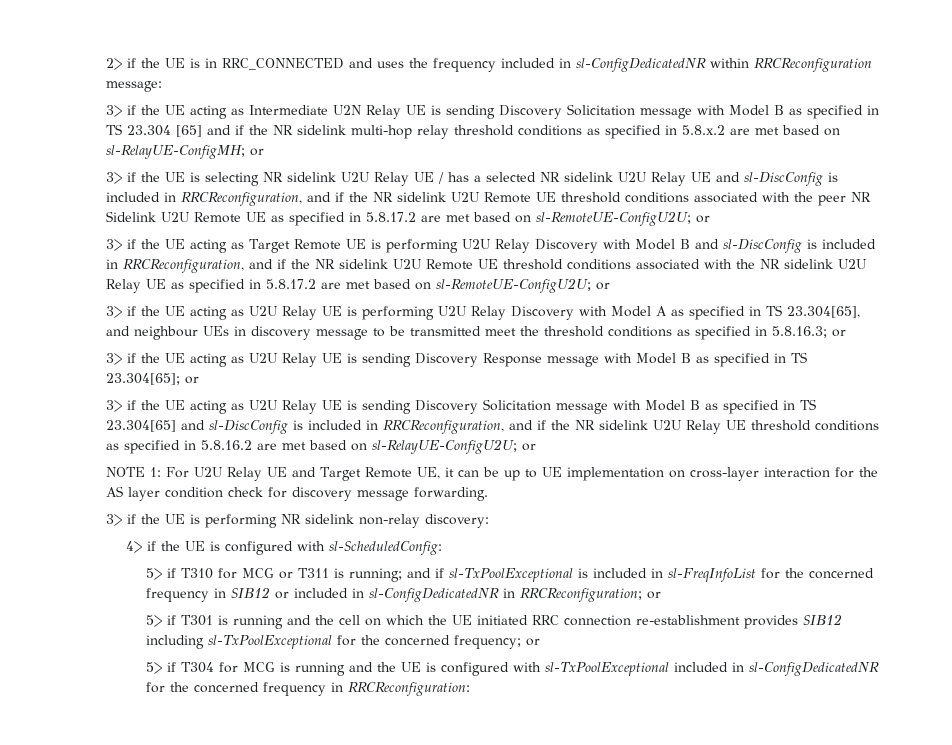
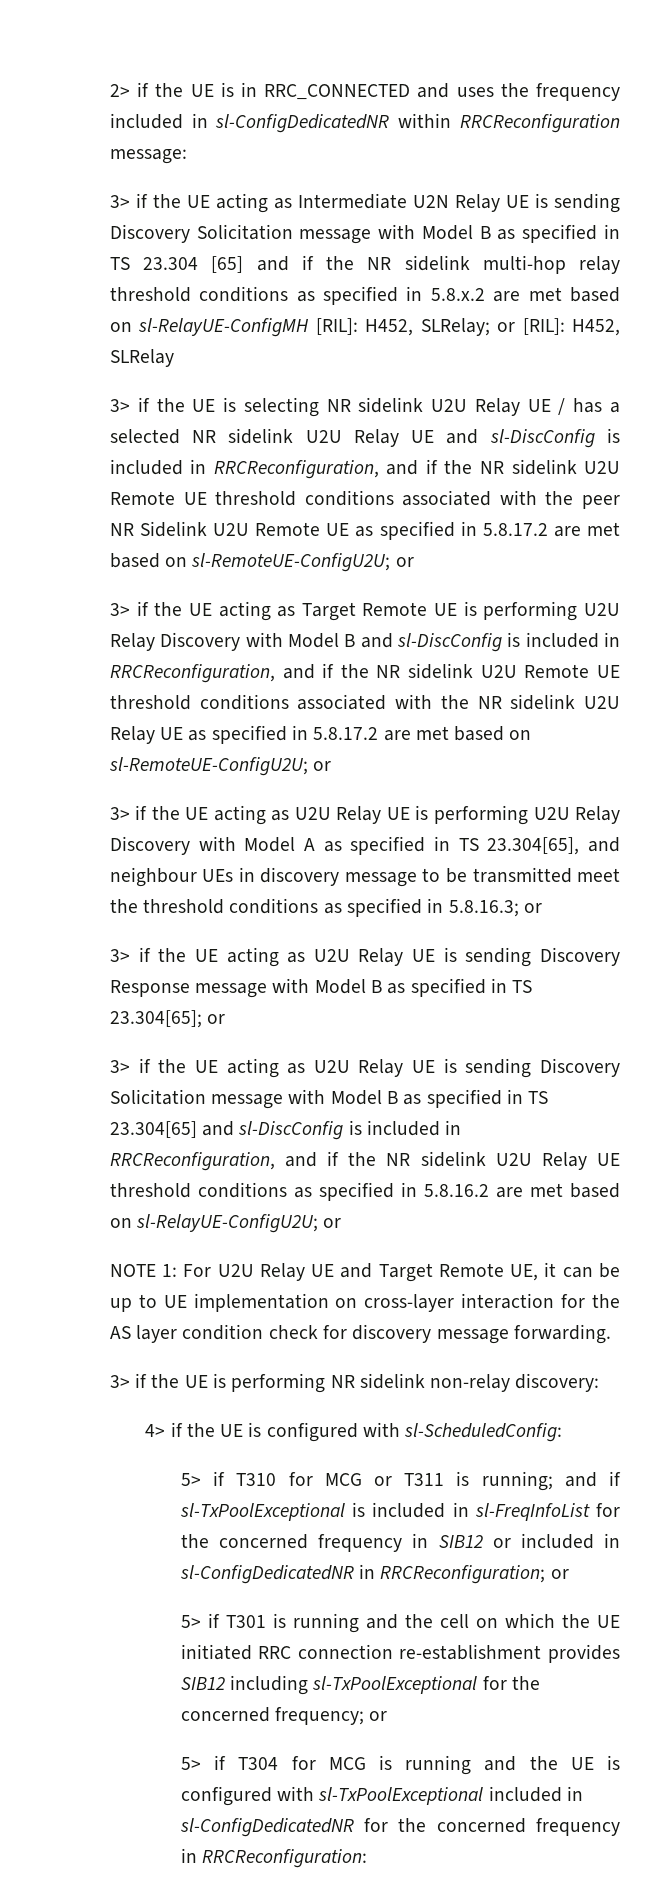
[106,145,265,159] sl-RelayUE-ConfigMH; or -> [138,318,620,337] [109,349,174,367] sl-RelayUE-ConfigMH [RIL]: H452, SLRelay; or [RIL]: H452, SLRelay

